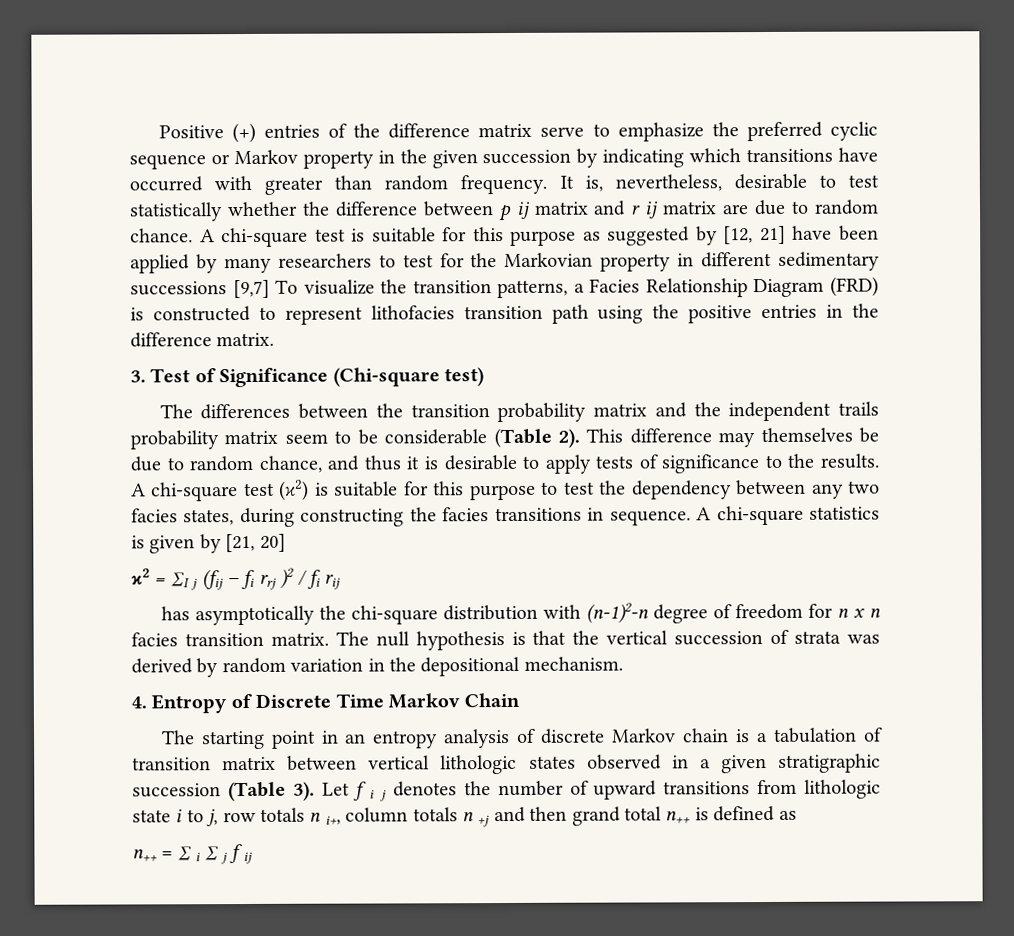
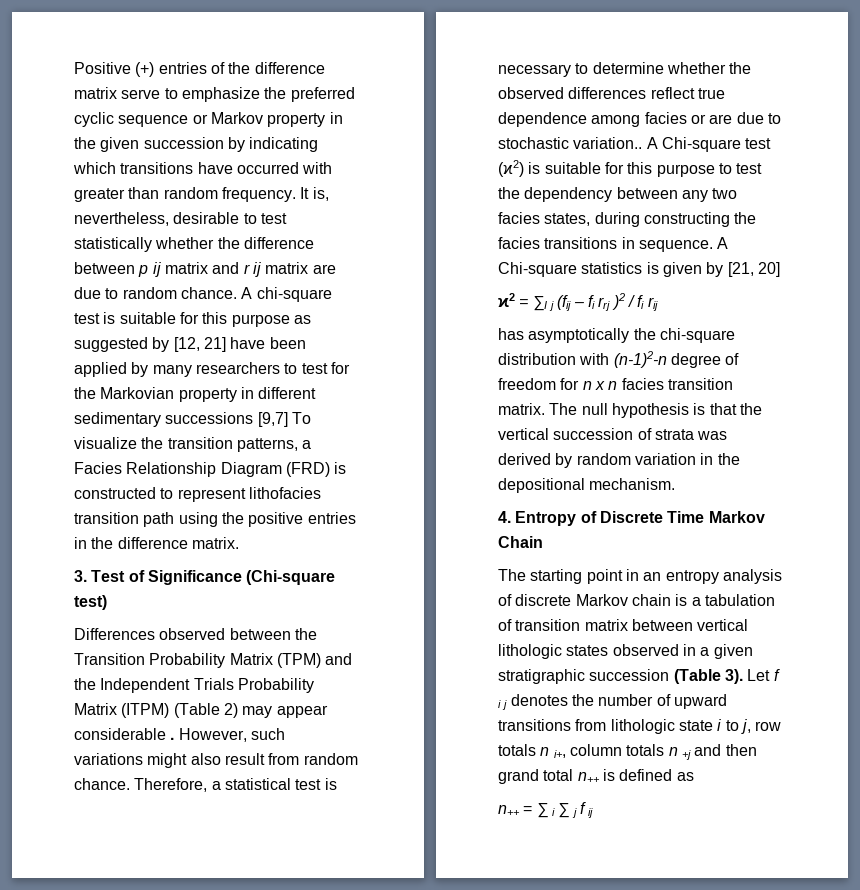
[159,401,879,423] [130,427,880,450] [130,453,880,474] [131,482,239,502] The differences between the transition probability matrix and the independent trails probability matrix seem to be considerable (Table 2). This difference may themselves be due to random chance, and thus it is desirable to apply tests of significance to the results. A chi-square -> [74,628,317,640] [74,653,353,668] [74,678,314,693] [74,703,328,718] [74,728,285,742] [74,753,358,768] [74,778,337,792] [498,62,752,77] [498,87,725,99] [498,112,781,127] [498,137,741,152] Differences observed between the Transition Probability Matrix (TPM) and the Independent Trials Probability Matrix (ITPM) (Table 2) may appear considerable . However, such variations might also result from random chance. Therefore, a statistical test is necessary to determine whether the observed differences reflect true dependence among facies or are due to stochastic variation.. A Chi-square
[716,505,804,526] chi-square -> [498,262,577,277] Chi-square

